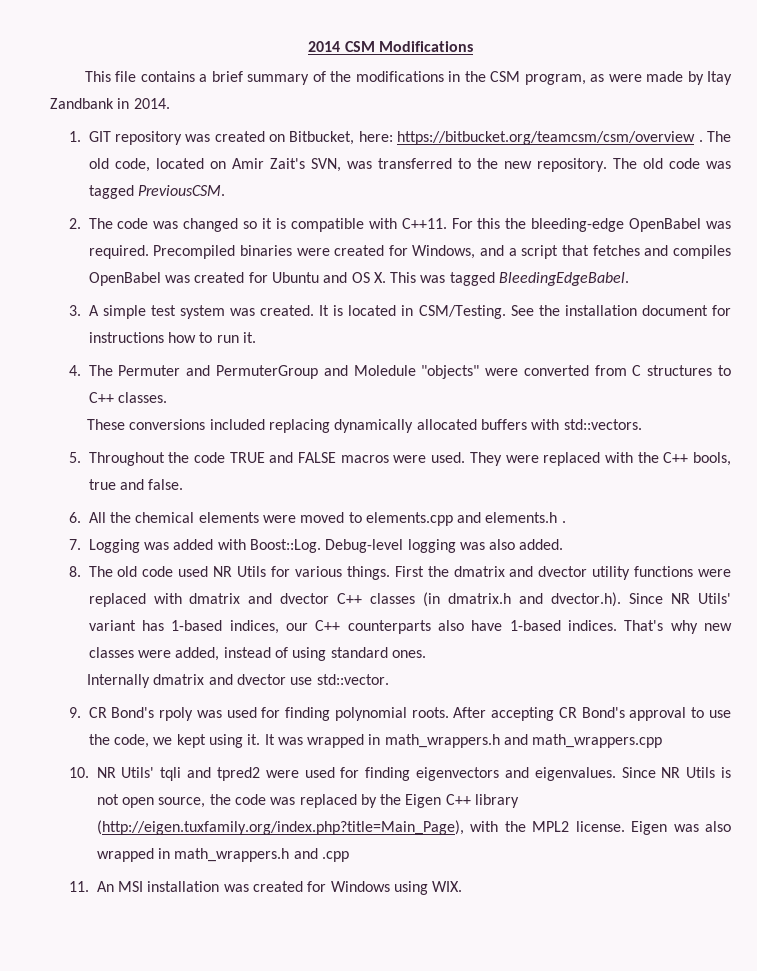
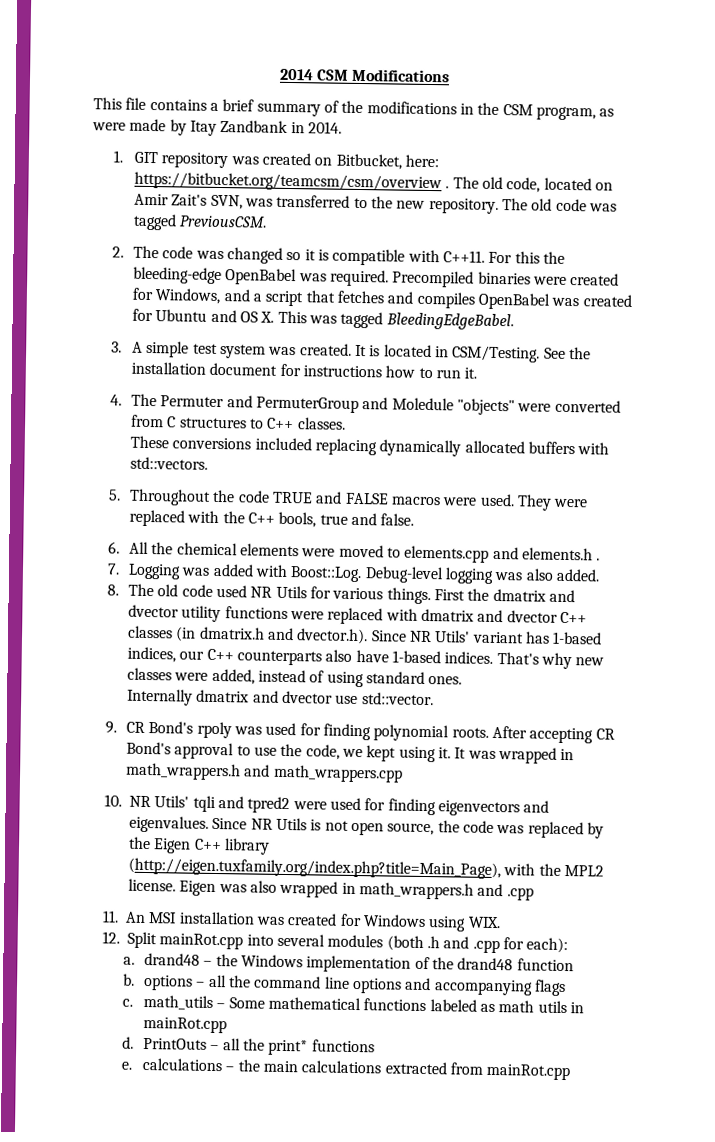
(463, 886) none -> [102,931,569,954] [123,952,574,973] [123,973,566,997] [122,994,584,1014] [143,1016,228,1034] [122,1036,375,1056] [121,1057,571,1081] // 12. Split mainRot.cpp into several modules (both .h and .cpp for each): // a. drand48 – the Windows implementation of the drand48 function // b. options – all the command line options and accompanying flags // c. math_utils – Some mathematical functions labeled as math utils in mainRot.cpp // d. PrintOuts – all the print* functions // e. calculations – the main calculations extracted from mainRot.cpp

